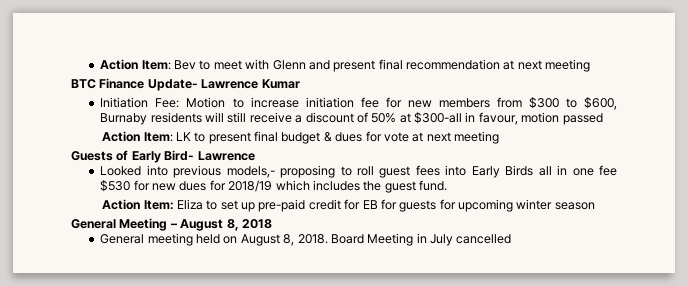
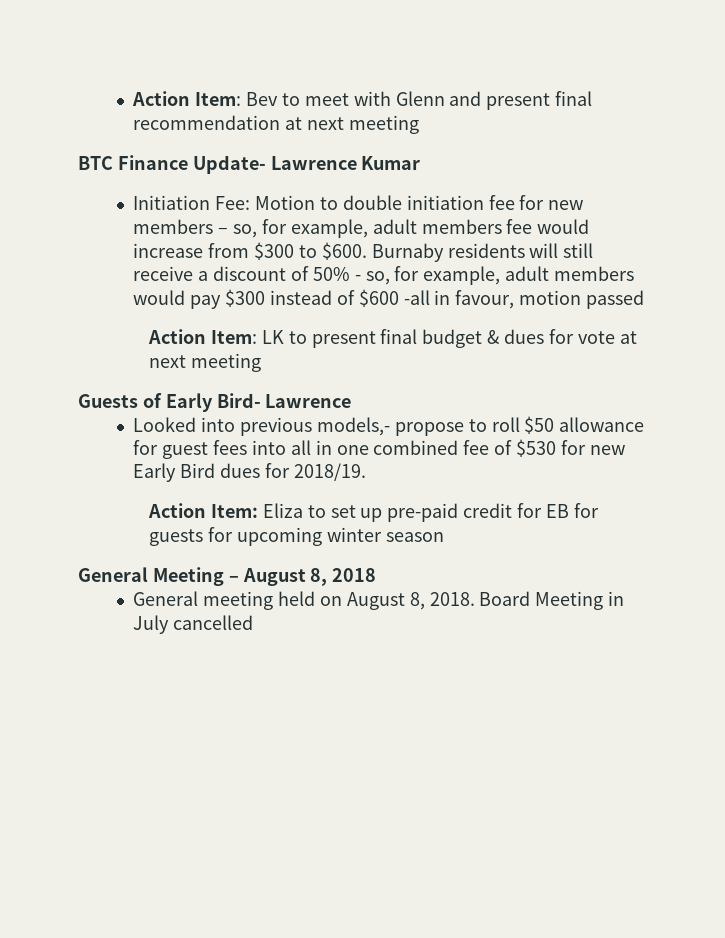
[250,97,299,108] increase -> [342,195,402,210] double
(490, 103) none -> [218,219,590,238] [133,243,204,258] – so, for example, adult members fee would increase
[583,97,617,110] $600, -> [321,242,367,260] $600.
[399,112,463,124] at $300-all -> [354,266,634,285] [133,289,430,309] - so, for example, adult members would pay $300 instead of $600 -all
[280,165,336,178] proposing -> [394,422,464,436] propose
(375, 171) none -> [524,416,645,434] [133,440,159,455] $50 allowance for
[471,165,534,178] Early Birds -> (286, 447) none
[598,165,617,176] [100,180,448,193] fee $530 for new dues for 2018/19 which includes the guest fund. -> [373,439,625,457] [133,463,366,482] combined fee of $530 for new Early Bird dues for 2018/19.

